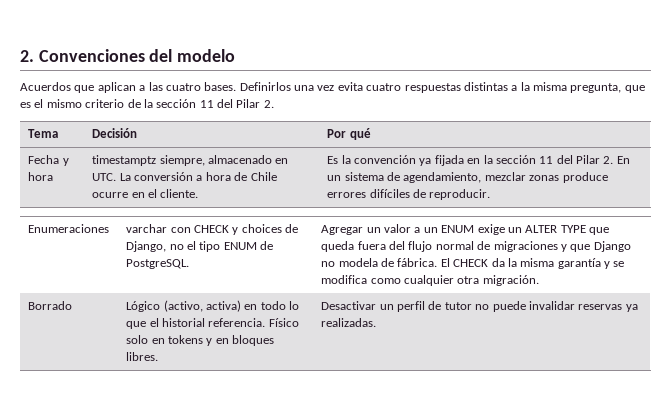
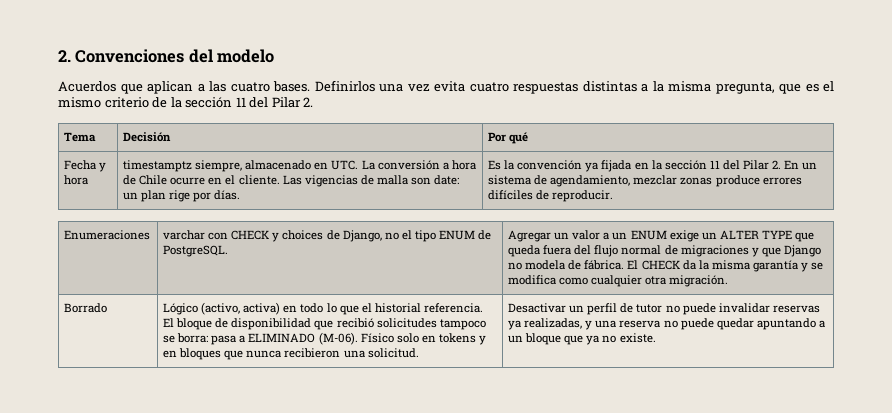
(199, 193) none -> [282,175,460,187] [123,190,241,202] Las vigencias de malla son date: un plan rige por días.
(266, 322) none -> [163,318,486,330] [163,332,358,345] El bloque de disponibilidad que recibió solicitudes tampoco se borra: pasa a ELIMINADO (M-06).
[126,352,159,361] libres. -> [224,348,419,360] que nunca recibieron una solicitud.
[321,318,377,327] realizadas. -> [524,318,825,330] [508,333,656,345] realizadas, y una reserva no puede quedar apuntando a un bloque que ya no existe.

